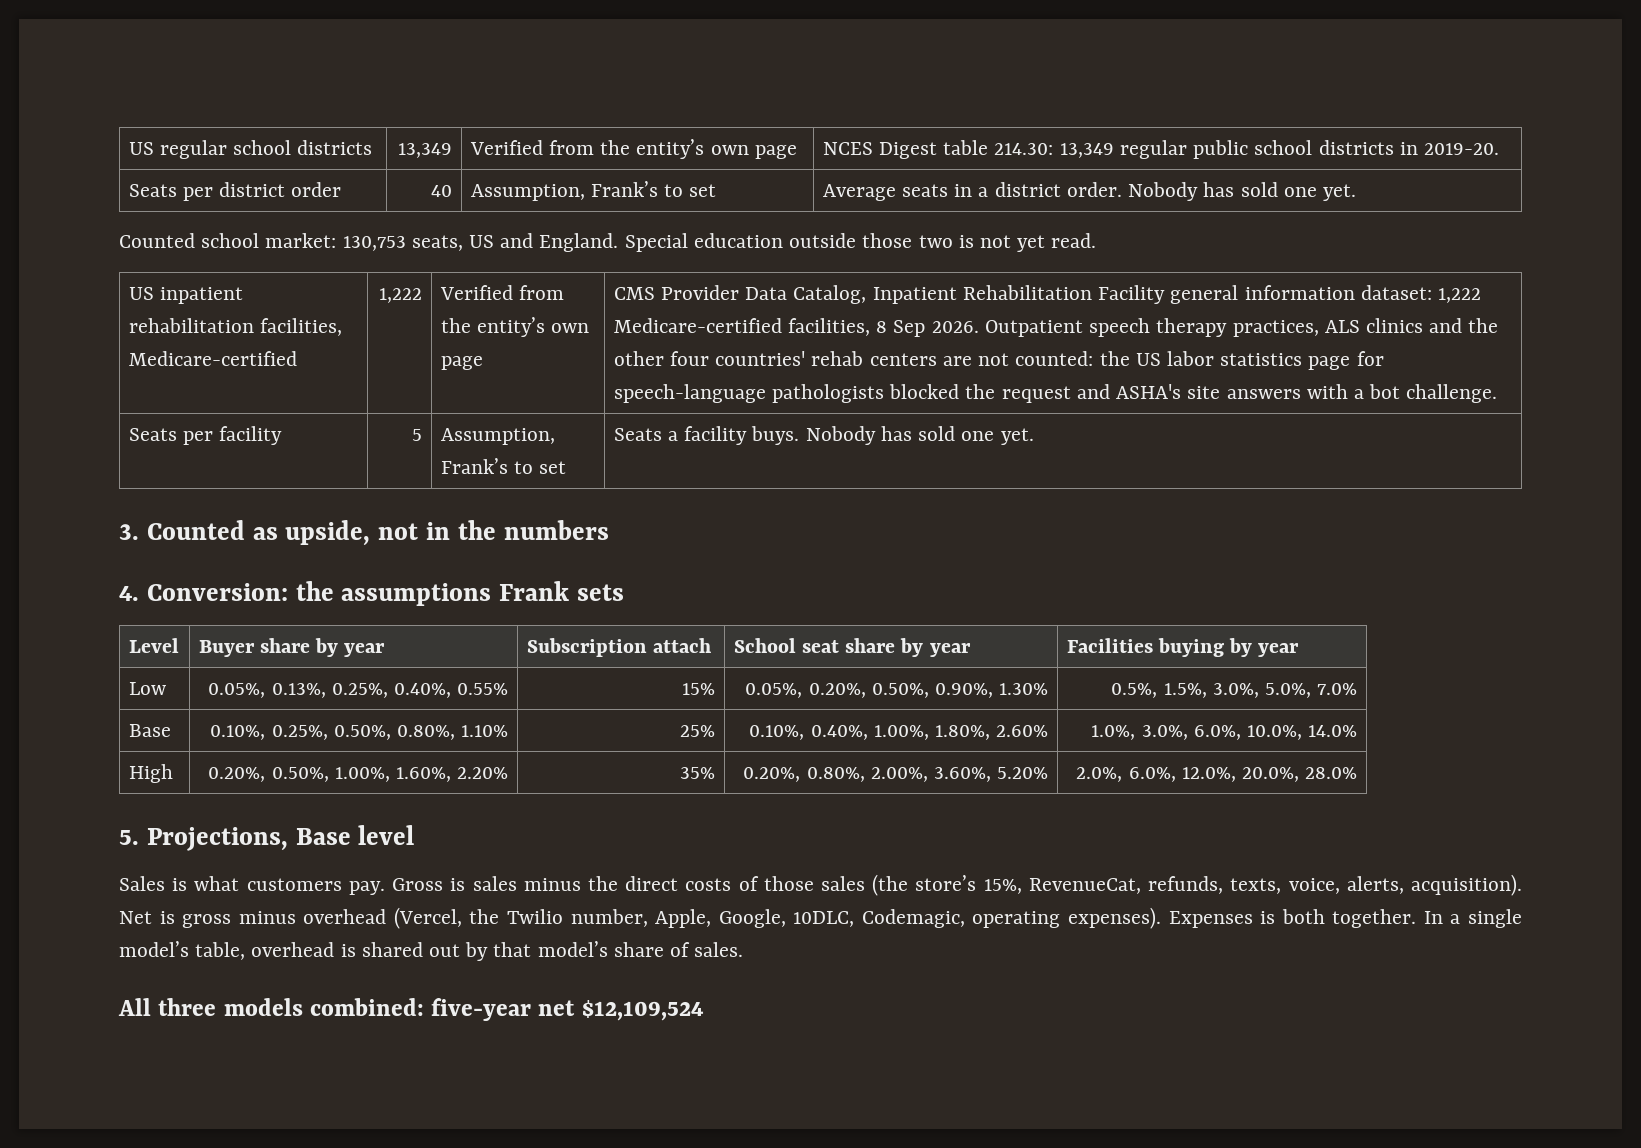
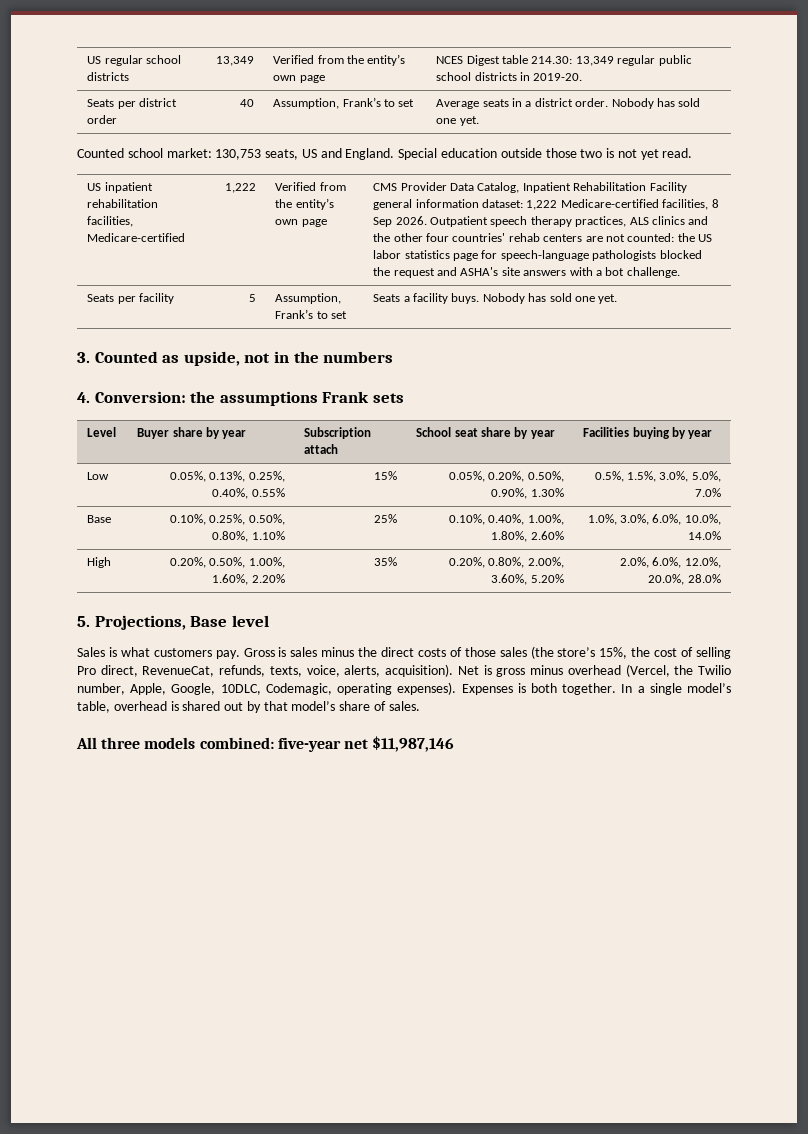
(1022, 886) none -> [631,647,732,659] [77,665,138,677] the cost of selling Pro direct,
[581,1000,704,1021] $12,109,524 -> [372,736,455,752] $11,987,146

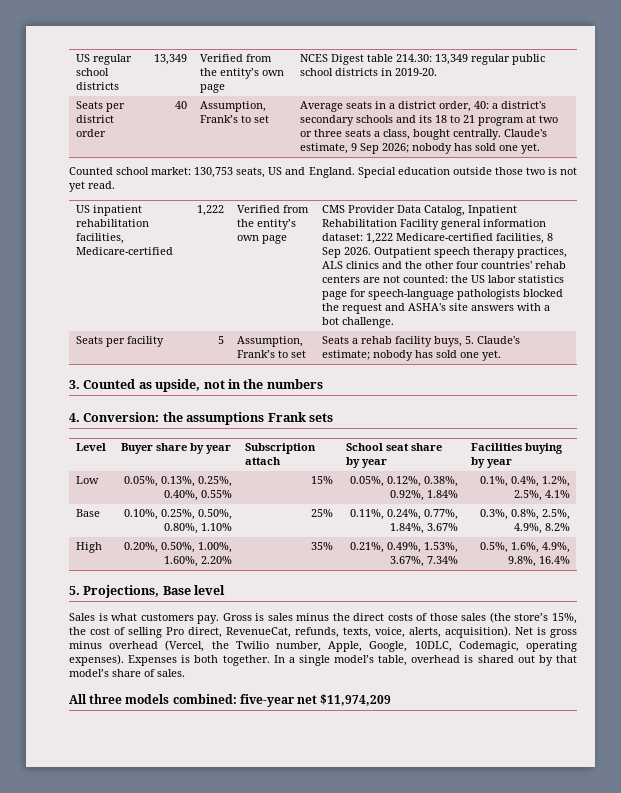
[575,98,654,109] order. Nobody -> [439,101,547,112] [300,115,559,126] [300,129,548,140] [300,143,453,154] order, 40: a district's secondary schools and its 18 to 21 program at two or three seats a class, bought centrally. Claude's estimate, 9 Sep 2026; nobody
[413,293,525,304] facility buys. Nobody -> [361,336,521,347] [322,350,414,361] rehab facility buys, 5. Claude's estimate; nobody
[488,471,564,482] [491,488,564,499] [594,471,721,482] [694,488,721,497] 0.20%, 0.50%, 0.90%, 1.30% | 0.5%, 1.5%, 3.0%, 5.0%, 7.0% -> [386,476,458,487] [389,490,458,501] [479,476,570,487] [513,490,570,501] 0.12%, 0.38%, 0.92%, 1.84% | 0.1%, 0.4%, 1.2%, 2.5%, 4.1%
[448,514,564,525] [491,531,564,542] [587,514,721,525] [687,531,721,540] 0.10%, 0.40%, 1.00%, 1.80%, 2.60% | 1.0%, 3.0%, 6.0%, 10.0%, 14.0% -> [349,509,458,520] [389,523,458,534] [479,509,570,520] [513,523,570,534] 0.11%, 0.24%, 0.77%, 1.84%, 3.67% | 0.3%, 0.8%, 2.5%, 4.9%, 8.2%
[448,557,564,568] [491,574,564,585] [619,557,721,568] [648,574,721,585] 0.20%, 0.80%, 2.00%, 3.60%, 5.20% | 2.0%, 6.0%, 12.0%, 20.0%, 28.0% -> [349,542,458,553] [389,556,458,567] [479,542,570,553] [507,556,570,567] 0.21%, 0.49%, 1.53%, 3.67%, 7.34% | 0.5%, 1.6%, 4.9%, 9.8%, 16.4%
[372,736,455,752] $11,987,146 -> [320,694,392,706] $11,974,209

